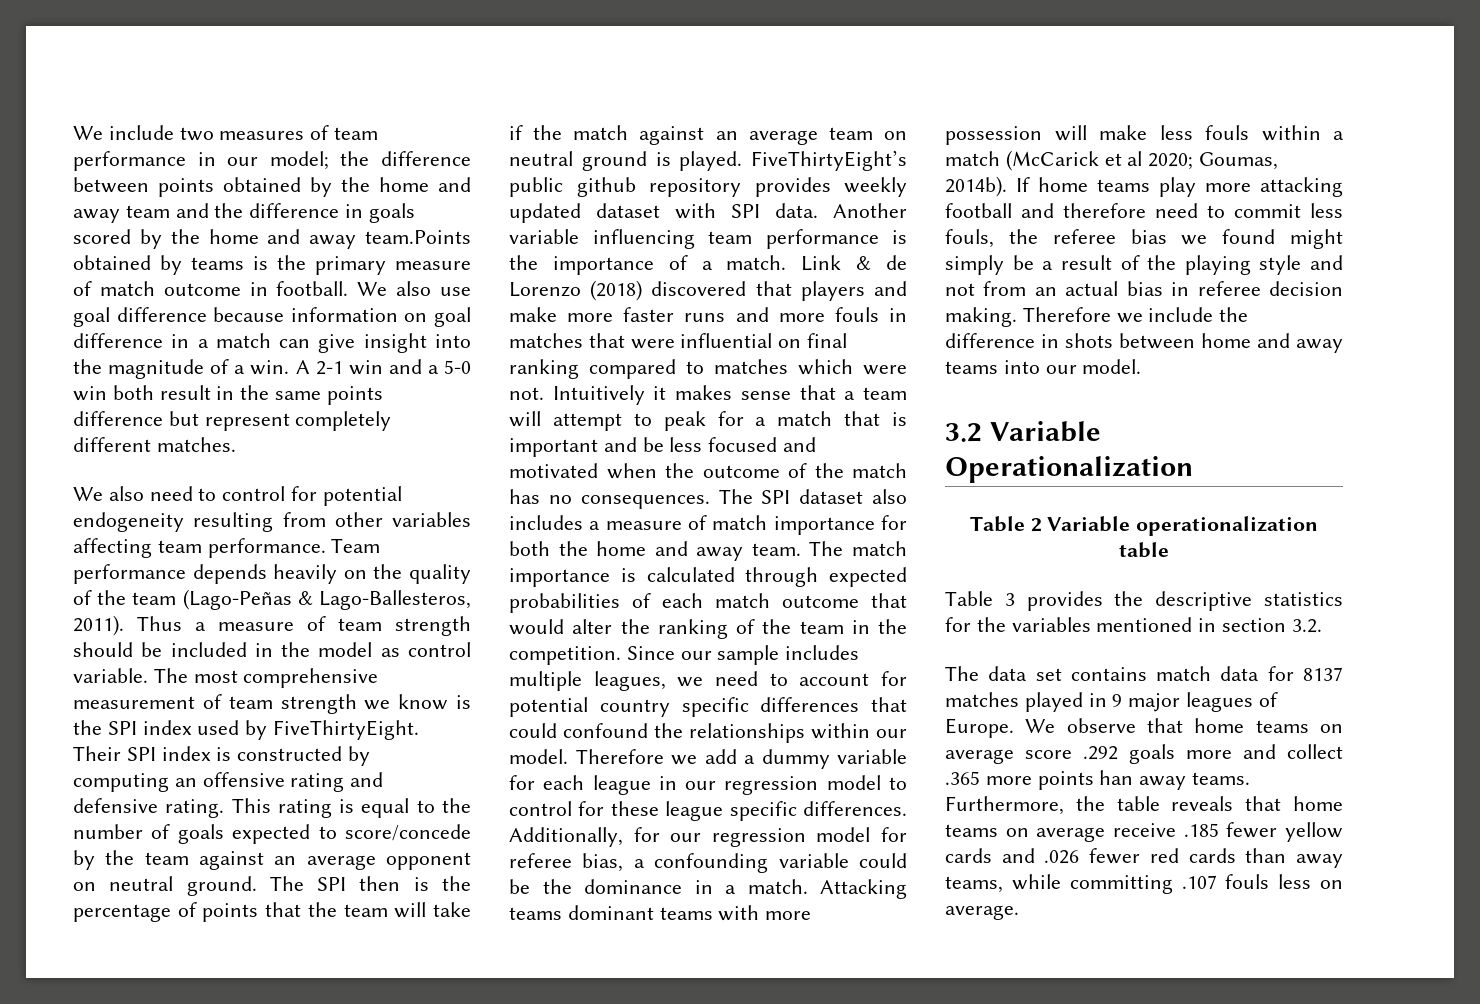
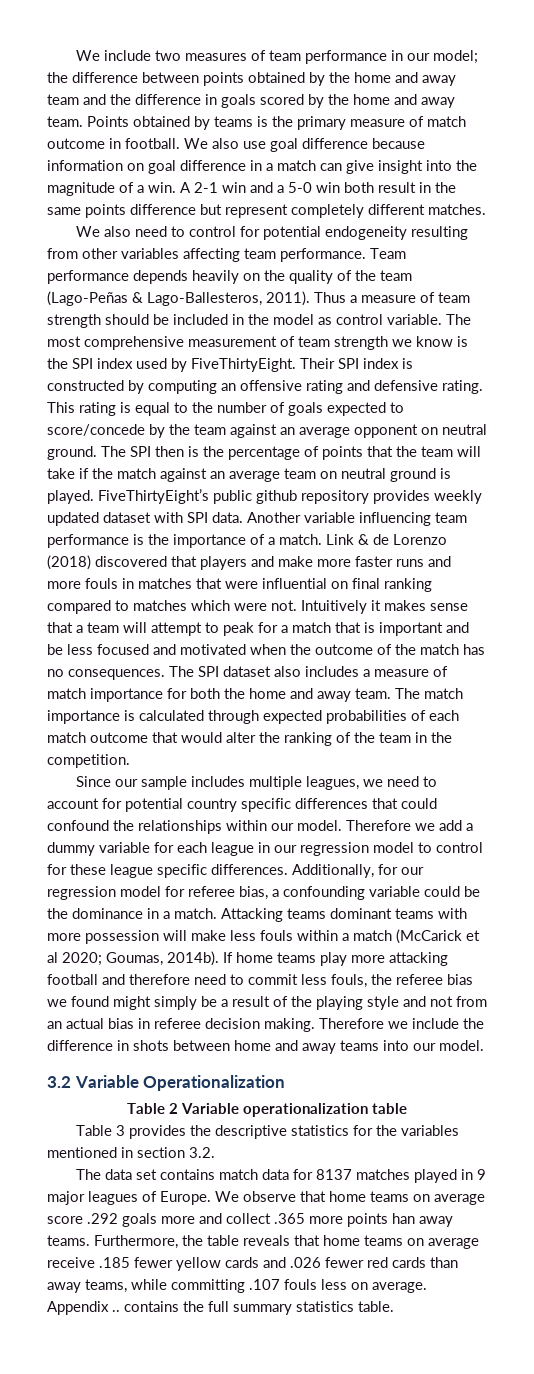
[365,230,472,244] team.Points -> [47,116,129,127] team. Points
(621, 655) none -> (130, 761) //
(1019, 912) none -> [47,1301,394,1315] Appendix .. contains the full summary statistics table.

